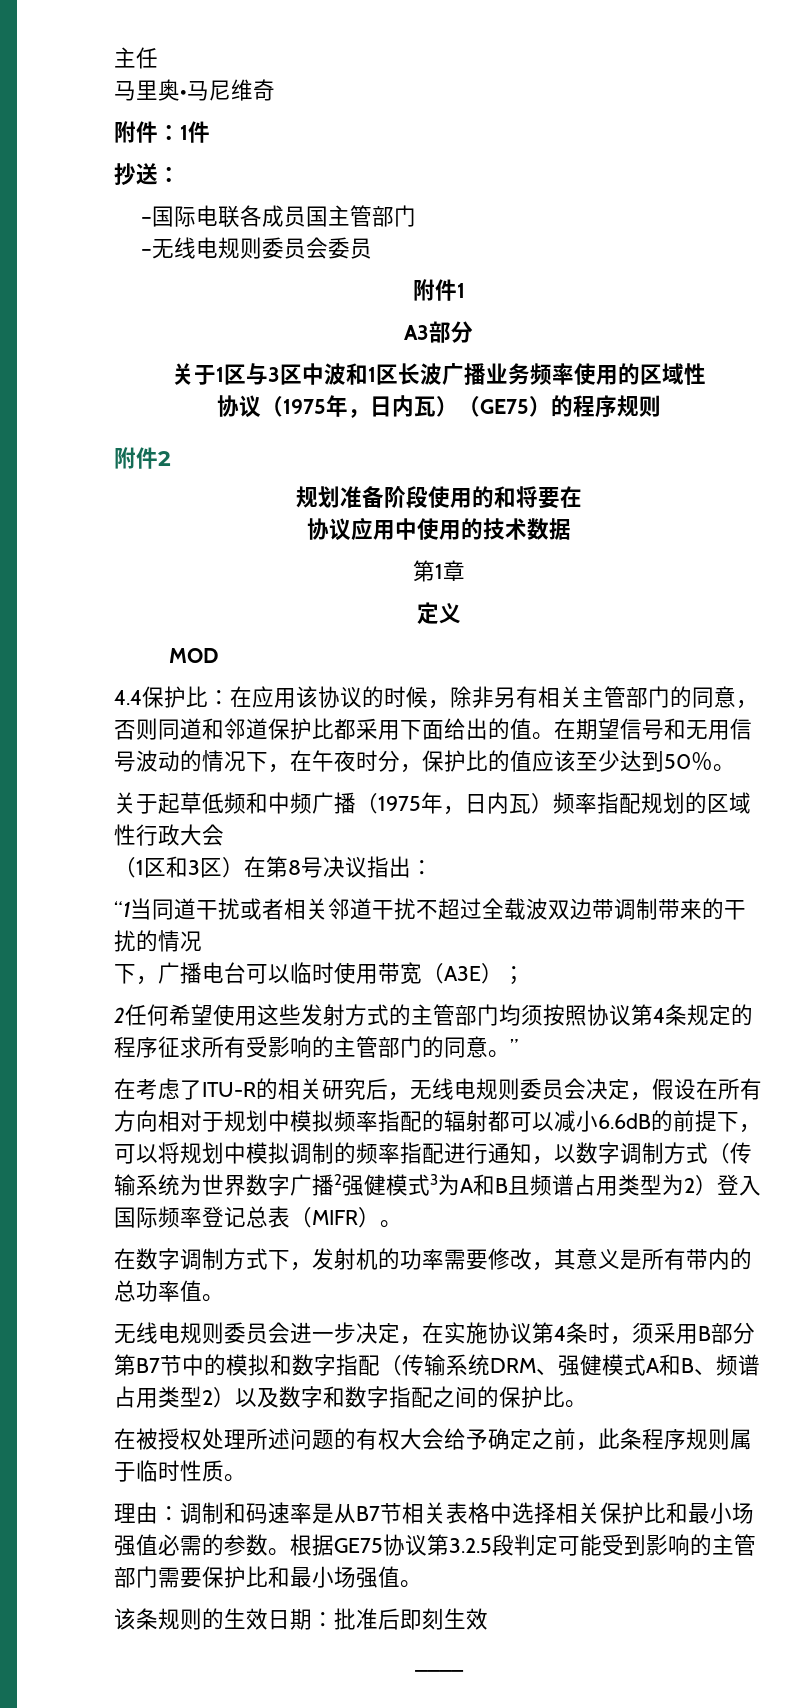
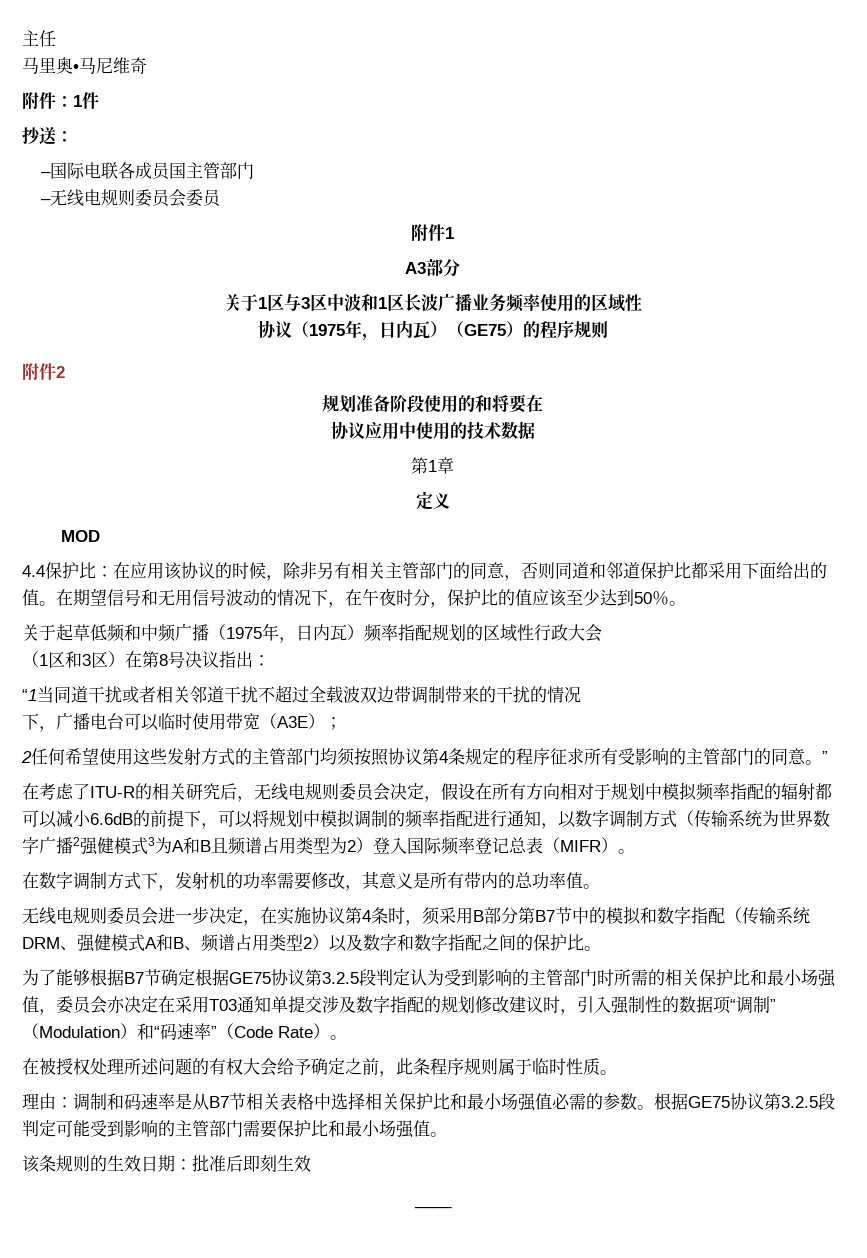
(587, 1404) none -> [22,969,836,987] [22,996,776,1015] [22,1023,347,1040] // 为了能够根据B7节确定根据GE75协议第3.2.5段判定认为受到影响的主管部门时所需的相关保护比和最小场强值，委员会亦决定在采用T03通知单提交涉及数字指配的规划修改建议时，引入强制性的数据项“调制”（Modulation）和“码速率”（Code Rate）。

